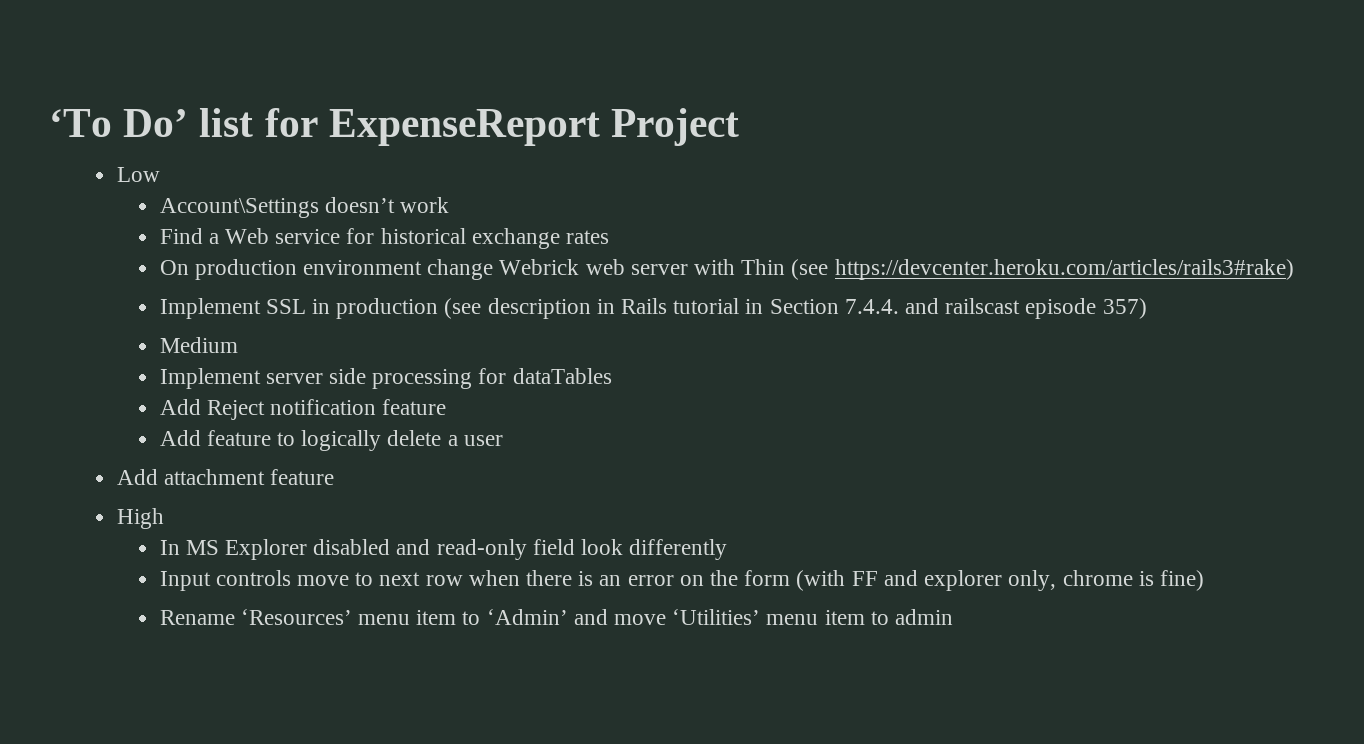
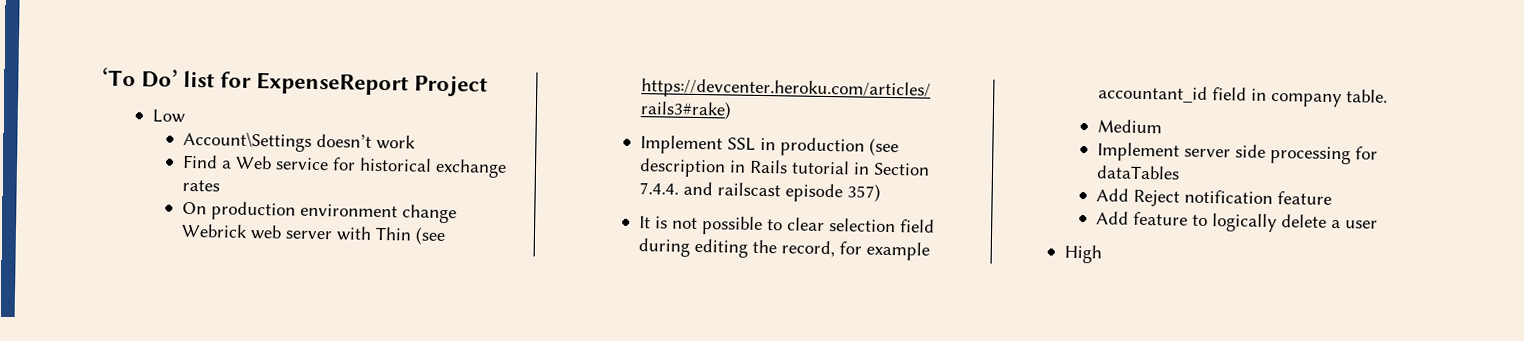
(1147, 308) none -> [638,216,935,236] [637,238,930,261] [1097,85,1388,108] // It is not possible to clear selection field during editing the record, for example accountant_id field in company table.
[116,469,335,485] [116,508,164,529] [159,539,728,560] [159,570,1204,591] [159,609,954,625] Add attachment feature // High // In MS Explorer disabled and read-only field look differently // Input controls move to next row when there is an error on the form (with FF and explorer only, chrome is fine) // Rename ‘Resources’ menu item to ‘Admin’ and move ‘Utilities’ menu item to admin -> [1063,244,1102,264] High

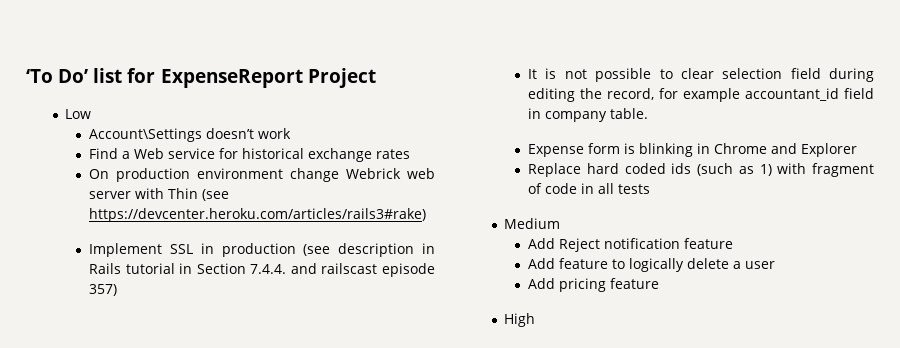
[1096,119,1162,134] [1096,142,1378,165] [1095,165,1180,180] Medium // Implement server side processing for dataTables -> [528,143,858,157] [528,163,875,177] [528,183,651,194] [504,218,561,229] Expense form is blinking in Chrome and Explorer // Replace hard coded ids (such as 1) with fragment of code in all tests // Medium
(1378, 224) none -> [528,278,660,292] // Add pricing feature

